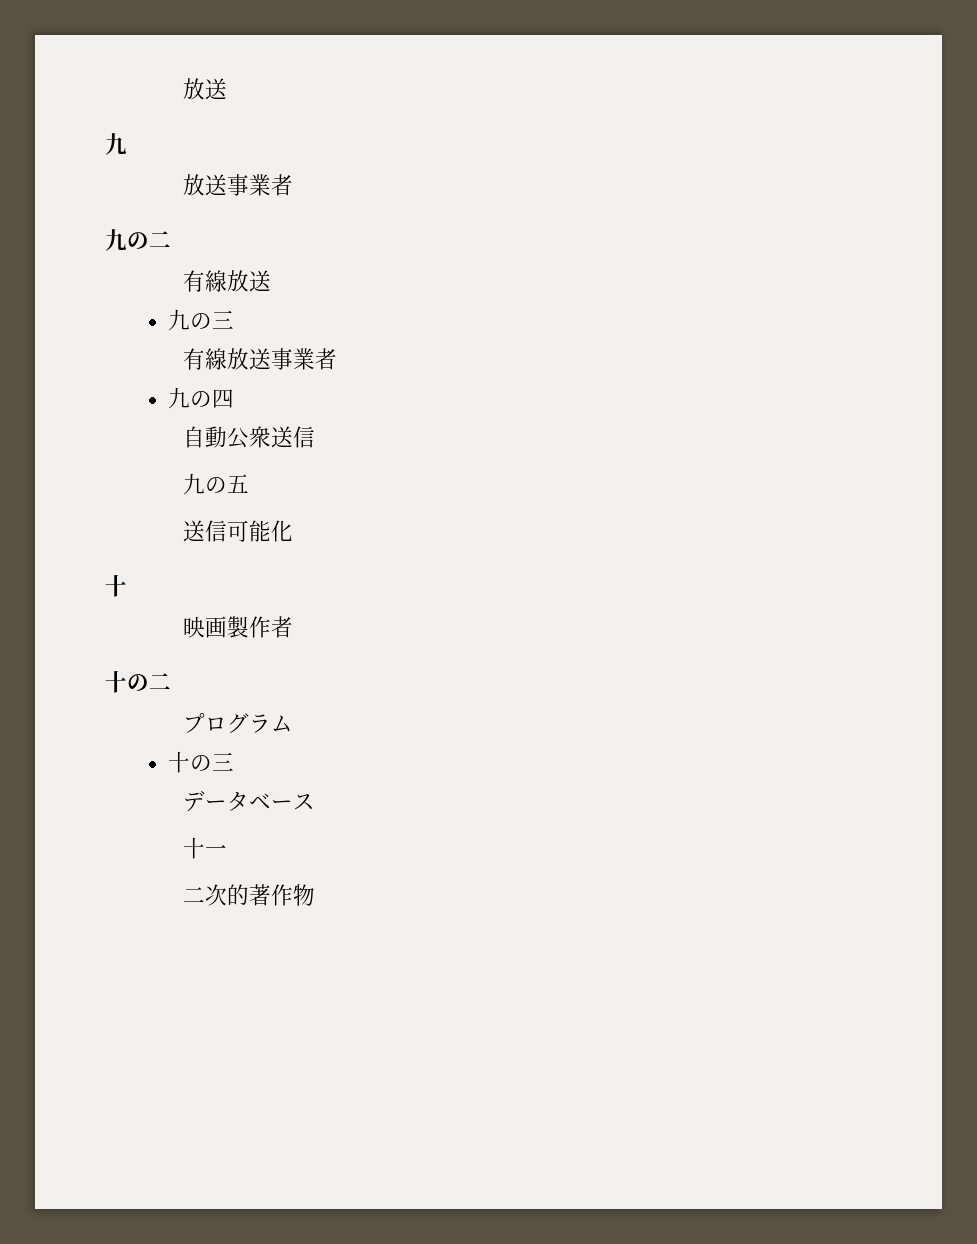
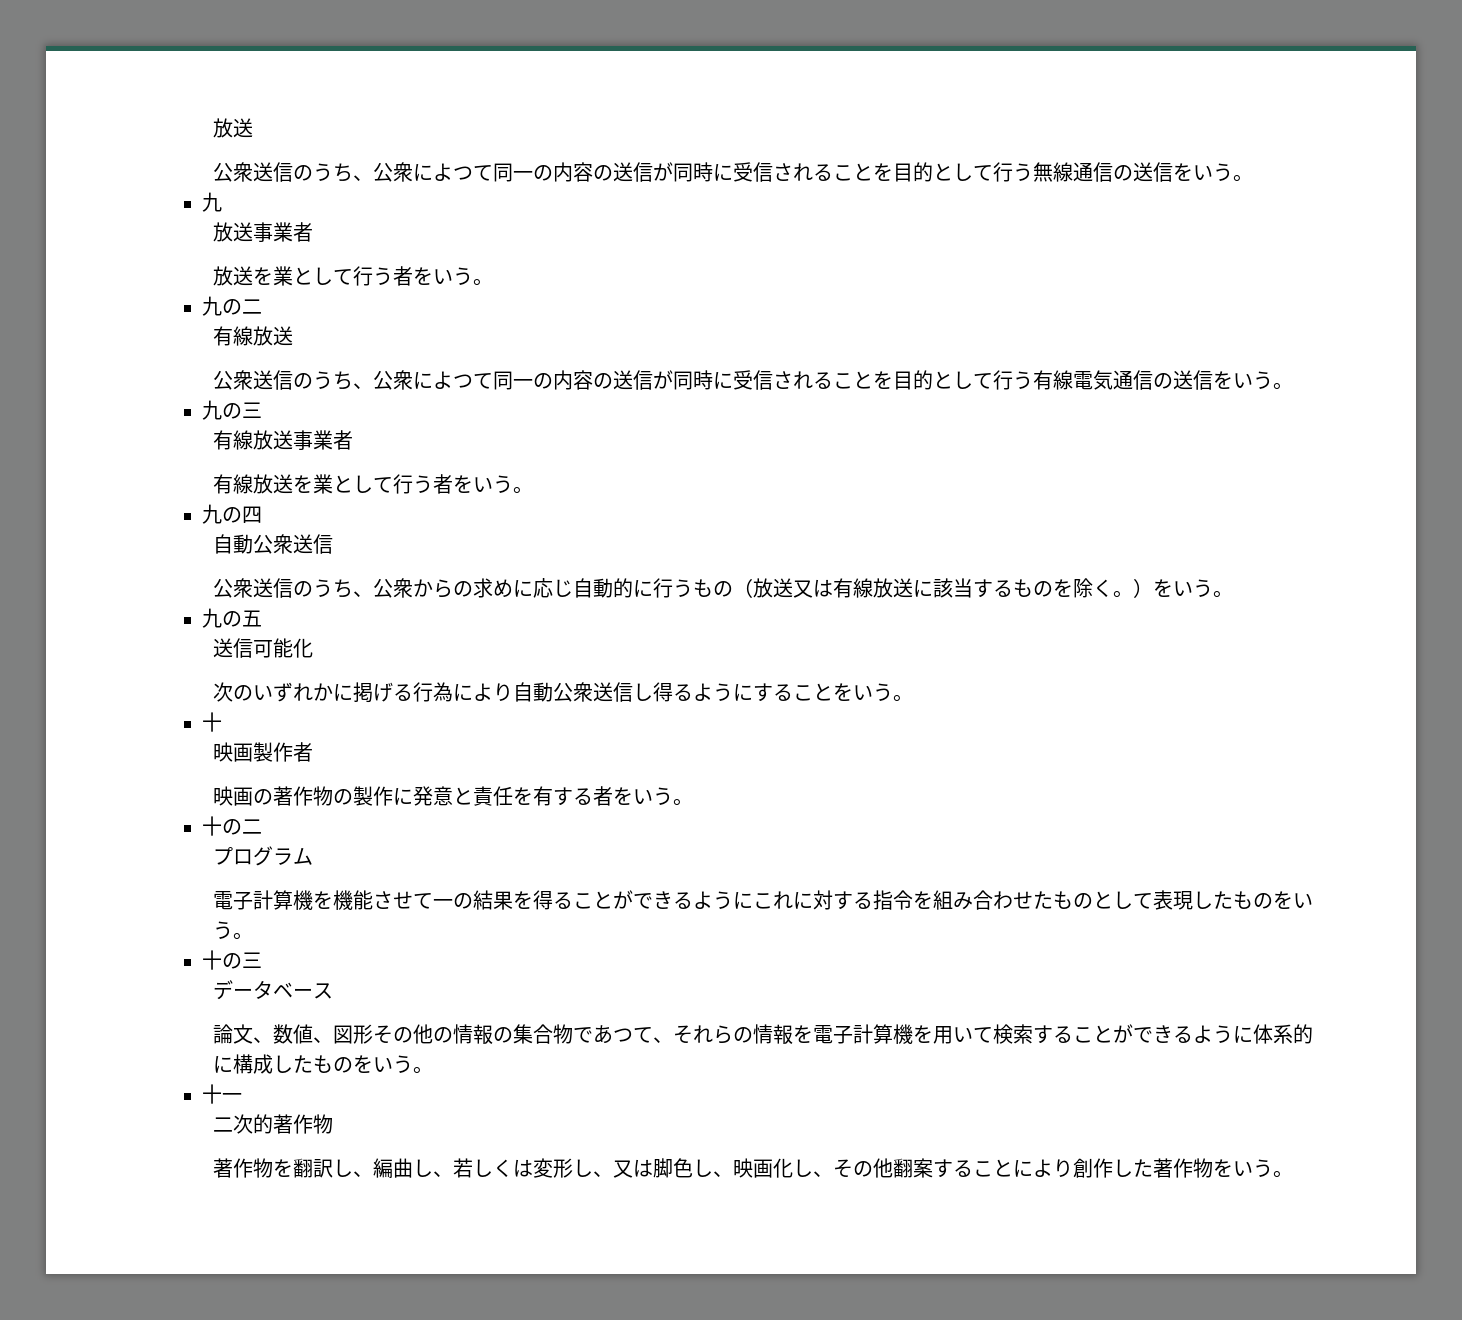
[183,78,228,100] [105,133,127,155] [183,174,294,196] [105,229,171,251] [183,270,272,292] 放送 // 九 // 放送事業者 // 九の二 // 有線放送 -> [213,118,254,138] [213,162,1254,182] [201,192,222,212] [213,222,314,242] [213,266,494,286] [201,296,262,316] [213,326,294,346] [213,370,1294,390] 放送 // 公衆送信のうち、公衆によつて同一の内容の送信が同時に受信されることを目的として行う無線通信の送信をいう。 // 九 // 放送事業者 // 放送を業として行う者をいう。 // 九の二 // 有線放送 // 公衆送信のうち、公衆によつて同一の内容の送信が同時に受信されることを目的として行う有線電気通信の送信をいう。
(338, 359) none -> [213,474,534,494] // 有線放送を業として行う者をいう。
[183,473,250,495] [183,520,294,542] [105,575,127,597] [183,616,294,638] [105,671,171,693] [183,713,294,734] 九の五 // 送信可能化 // 十 // 映画製作者 // 十の二 // プログラム -> [213,578,1234,598] [201,608,262,628] [213,638,314,658] [213,682,914,703] [201,712,222,732] [213,742,314,762] [213,786,694,806] [201,816,262,836] [213,846,314,866] [213,890,1314,910] [213,921,254,940] 公衆送信のうち、公衆からの求めに応じ自動的に行うもの（放送又は有線放送に該当するものを除く。）をいう。 // 九の五 // 送信可能化 // 次のいずれかに掲げる行為により自動公衆送信し得るようにすることをいう。 // 十 // 映画製作者 // 映画の著作物の製作に発意と責任を有する者をいう。 // 十の二 // プログラム // 電子計算機を機能させて一の結果を得ることができるようにこれに対する指令を組み合わせたものとして表現したものをいう。
[183,837,228,859] [183,884,316,906] 十一 // 二次的著作物 -> [213,1024,1314,1045] [213,1054,434,1074] [201,1084,242,1104] [213,1114,334,1134] [213,1158,1294,1178] 論文、数値、図形その他の情報の集合物であつて、それらの情報を電子計算機を用いて検索することができるように体系的に構成したものをいう。 // 十一 // 二次的著作物 // 著作物を翻訳し、編曲し、若しくは変形し、又は脚色し、映画化し、その他翻案することにより創作した著作物をいう。

